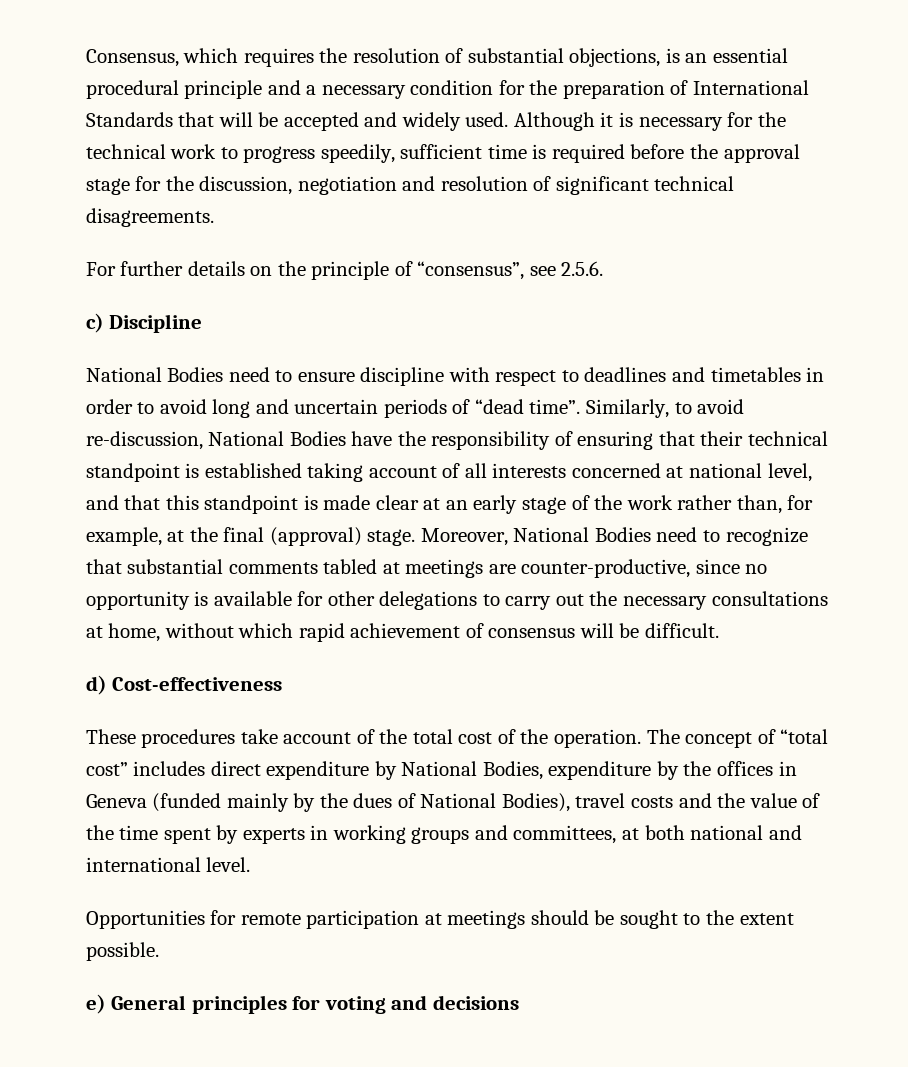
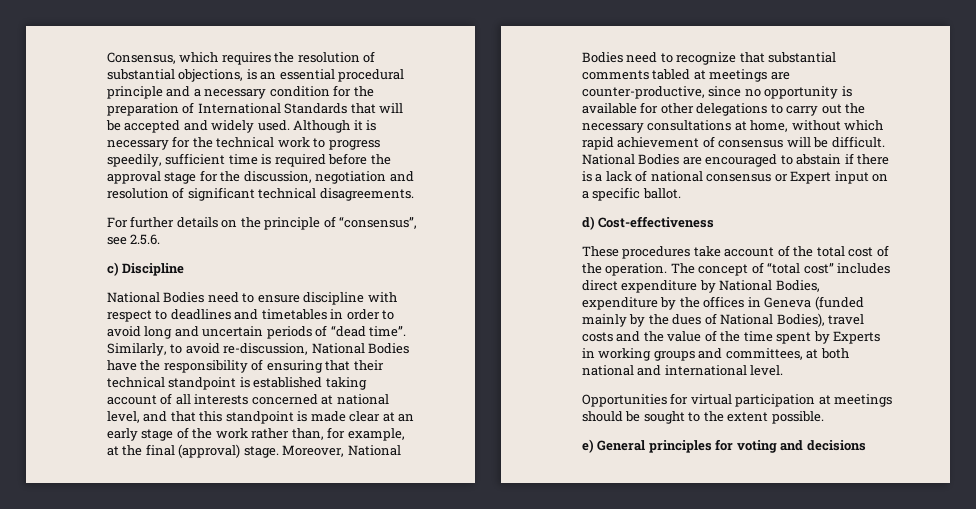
(720, 630) none -> [581,153,890,167] [581,170,889,184] [581,187,681,201] National Bodies are encouraged to abstain if there is a lack of national consensus or Expert input on a specific ballot.
[242,828,305,844] experts -> [833,331,881,344] Experts
[240,913,301,925] remote -> [690,394,732,405] virtual

